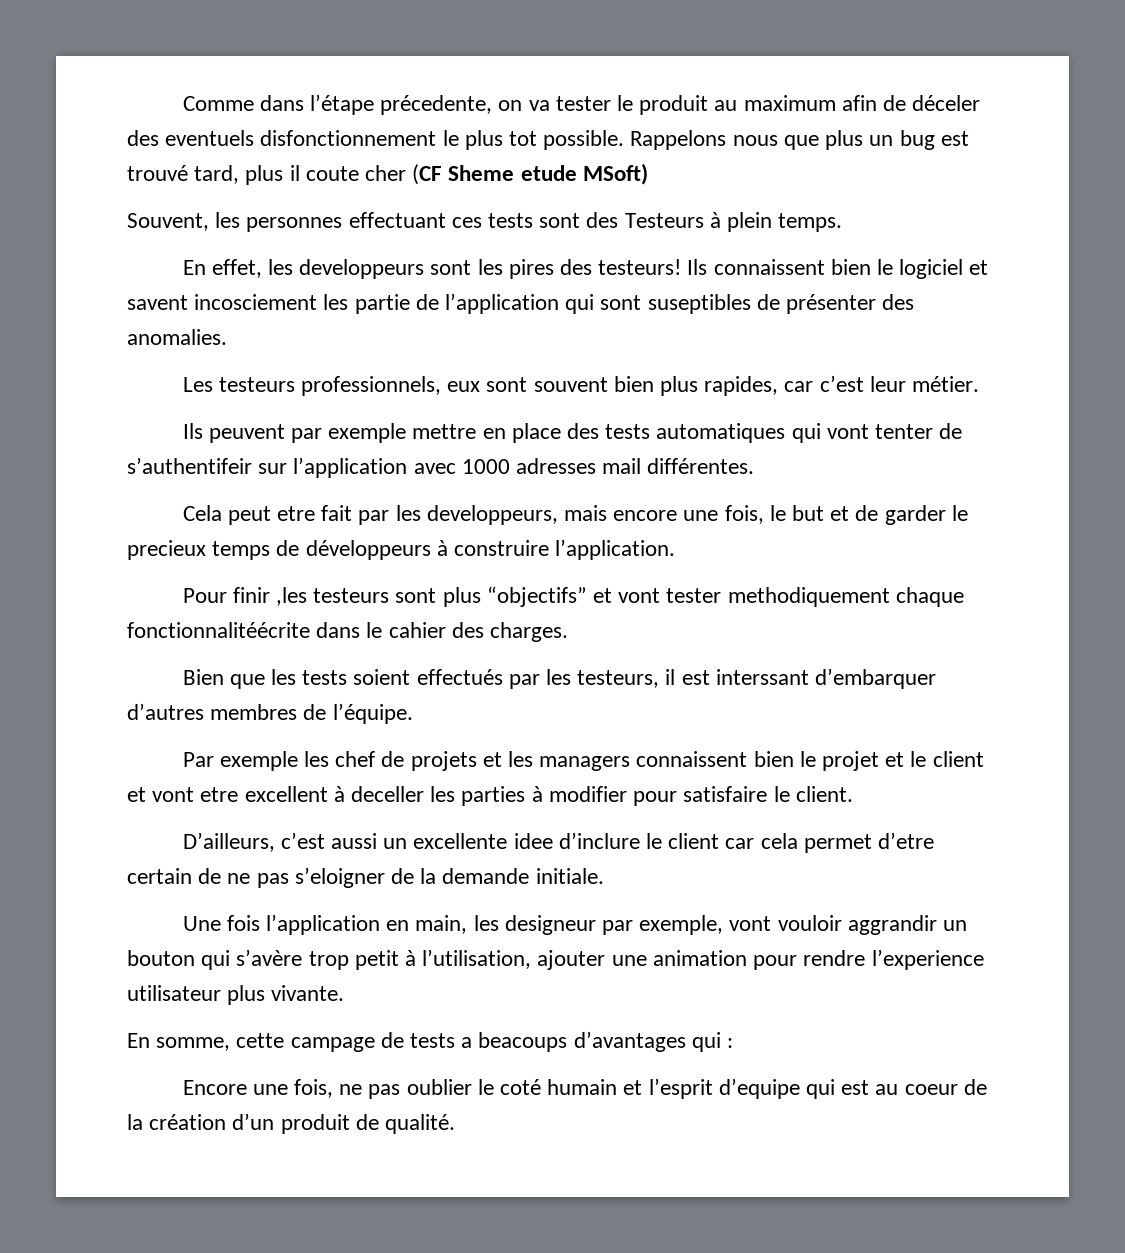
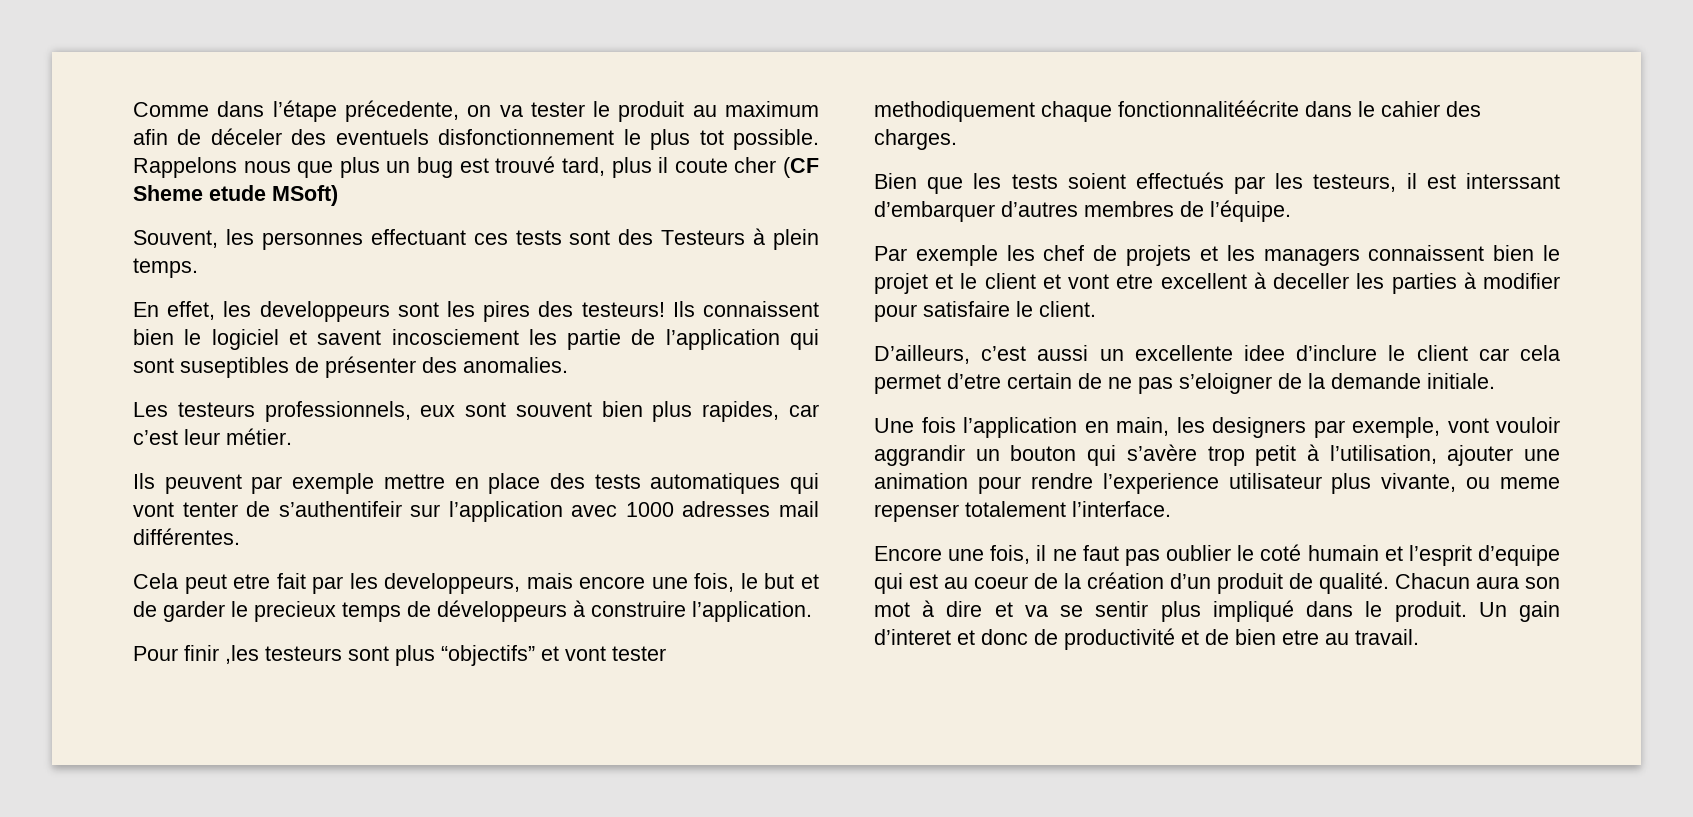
[504,915,596,935] designeur -> [1212,417,1306,438] designers
[271,985,345,1001] [127,1031,734,1052] vivante. // En somme, cette campage de tests a beacoups d’avantages qui : -> [1381,473,1560,492] [874,501,1171,522] vivante, ou meme repenser totalement l’interface.
[339,1084,363,1095] ne -> [1036,545,1119,561] il ne faut
(456, 1124) none -> [1395,573,1560,589] [874,600,1560,622] [874,628,1419,650] Chacun aura son mot à dire et va se sentir plus impliqué dans le produit. Un gain d’interet et donc de productivité et de bien etre au travail.

